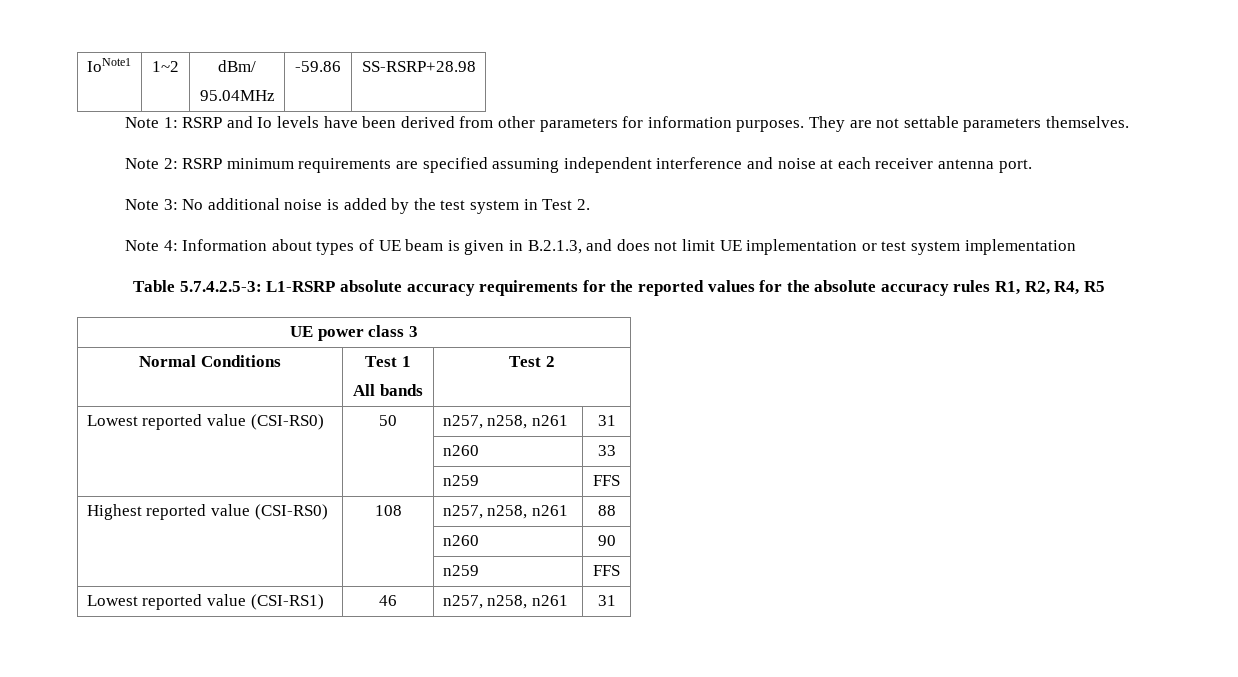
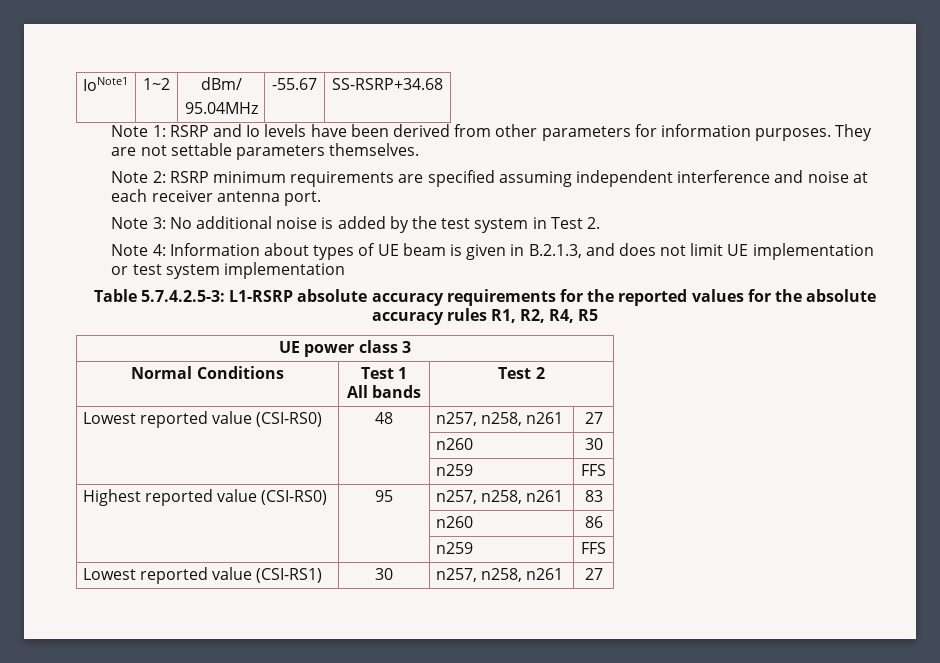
[295,61,341,72] [361,61,476,72] -59.86 | SS-RSRP+28.98 -> [272,78,317,90] [332,78,443,90] -55.67 | SS-RSRP+34.68
[379,415,397,426] [442,415,568,429] [597,415,616,426] [442,445,479,456] [597,445,616,456] 50 | n257, n258, n261 | 31 // | | n260 | 33 -> [375,412,393,424] [435,412,564,426] [584,412,603,424] [435,438,473,450] [584,438,603,450] 48 | n257, n258, n261 | 27 // | | n260 | 30
[374,505,402,516] [442,505,568,519] [597,505,616,516] [442,535,479,546] [597,535,616,546] 108 | n257, n258, n261 | 88 // | | n260 | 90 -> [375,490,393,502] [435,490,564,504] [584,490,603,502] [435,516,473,528] [584,516,603,528] 95 | n257, n258, n261 | 83 // | | n260 | 86
[379,595,397,606] [442,595,568,609] [597,595,616,606] 46 | n257, n258, n261 | 31 -> [375,568,393,580] [435,568,564,582] [584,568,603,580] 30 | n257, n258, n261 | 27

